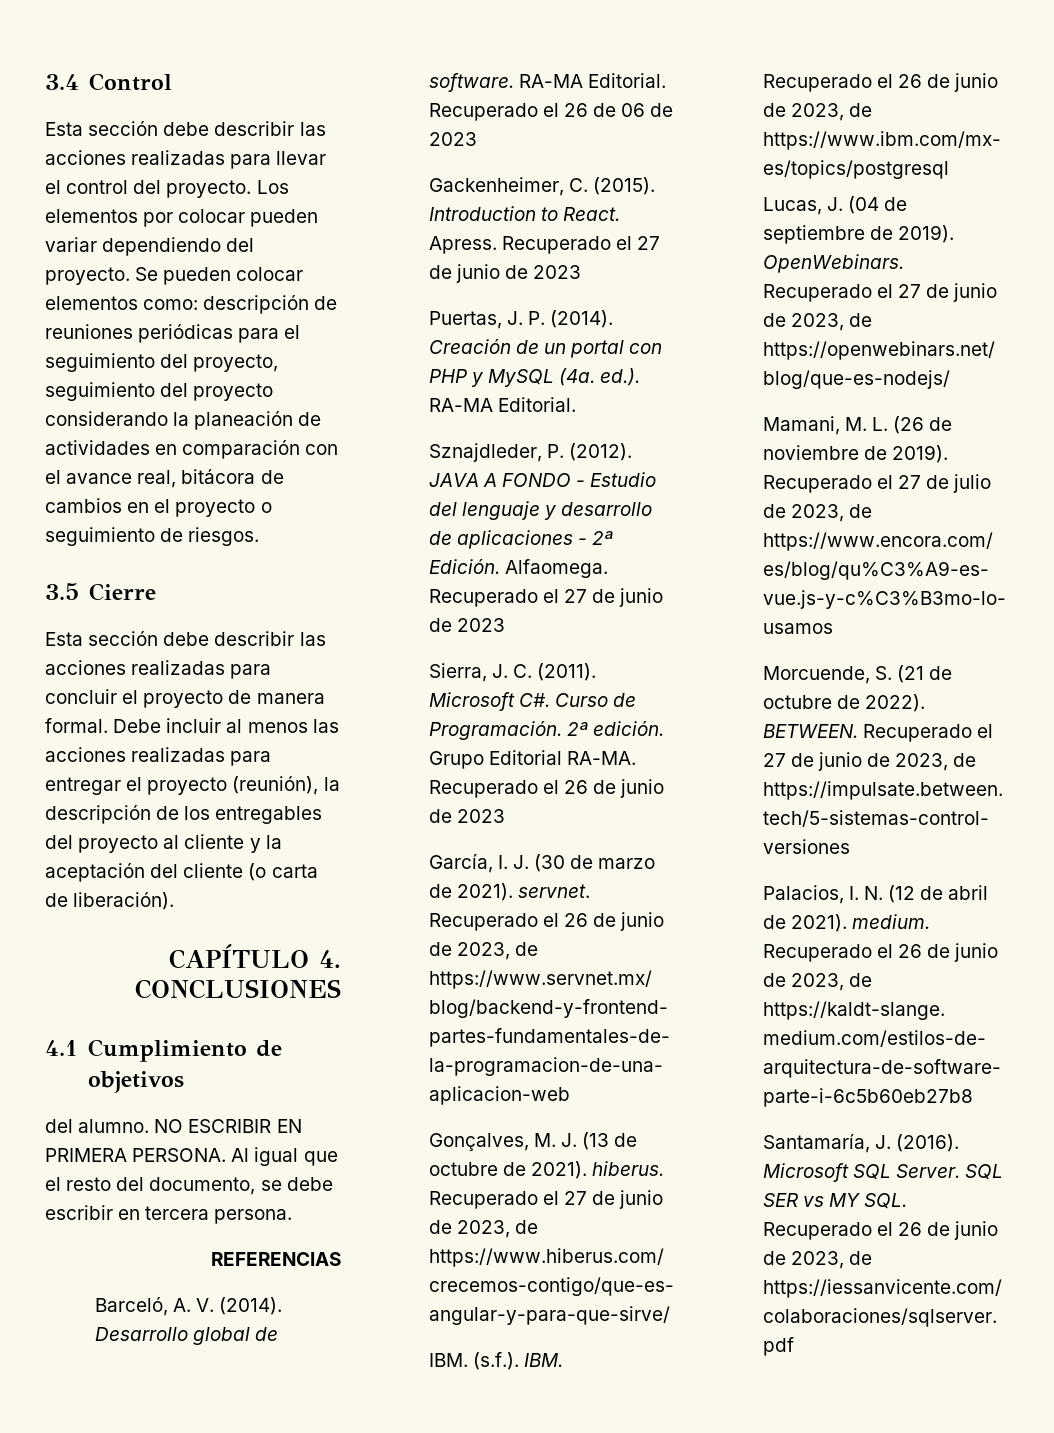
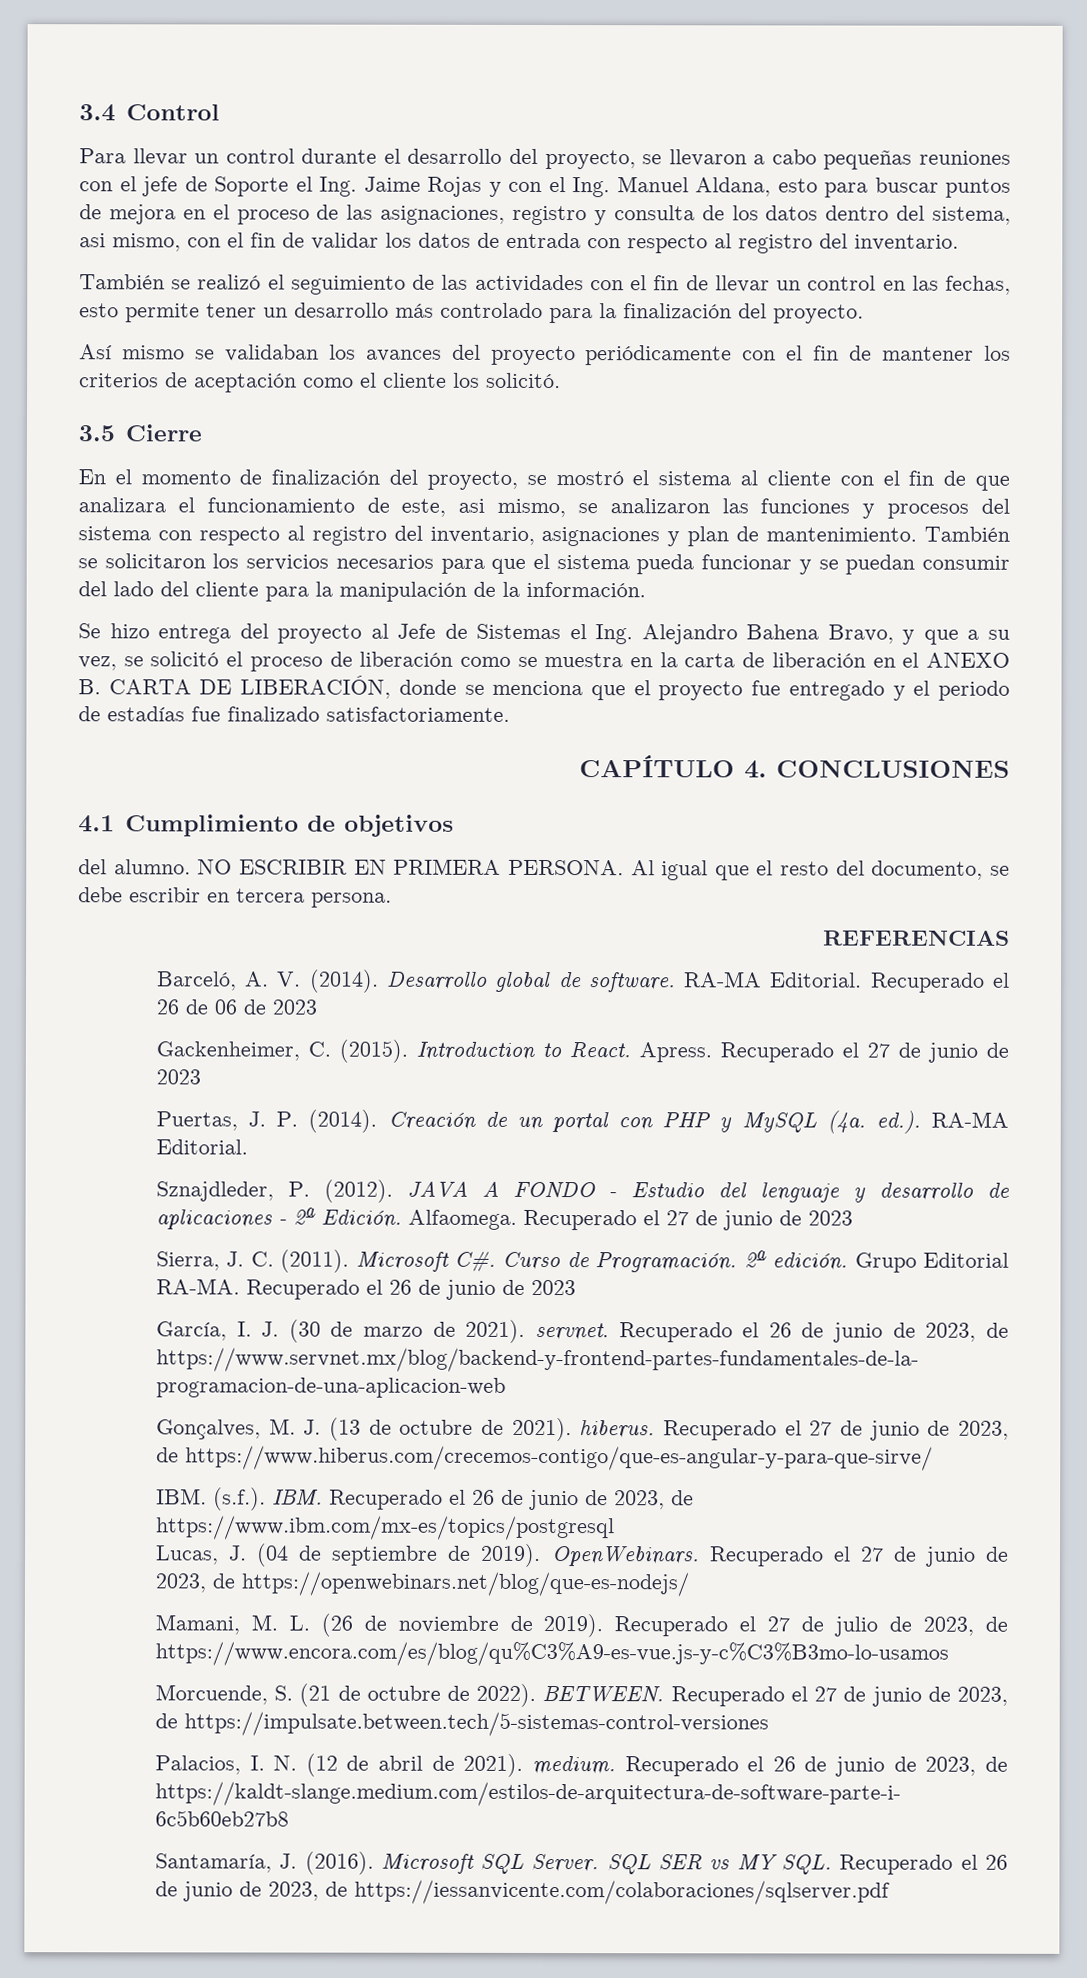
[45,121,326,136] [45,150,327,169] [45,180,289,198] [45,209,319,227] [45,237,255,256] [45,267,304,285] [45,295,338,314] [45,324,301,343] [45,353,279,372] [45,382,274,401] [45,411,322,430] [45,440,339,459] [45,469,284,488] [45,498,272,517] [45,527,260,546] [45,583,156,601] [45,631,326,646] [45,660,272,679] [45,689,325,708] [45,718,339,733] [45,747,272,766] [45,776,340,795] [45,805,323,824] [45,834,282,853] [45,863,318,882] [45,892,175,910] Esta sección debe describir las acciones realizadas para llevar el control del proyecto. Los elementos por colocar pueden variar dependiendo del proyecto. Se pueden colocar elementos como: descripción de reuniones periódicas para el seguimiento del proyecto, seguimiento del proyecto considerando la planeación de actividades en comparación con el avance real, bitácora de cambios en el proyecto o seguimiento de riesgos. // 3.5 Cierre // Esta sección debe describir las acciones realizadas para concluir el proyecto de manera formal. Debe incluir al menos las acciones realizadas para entregar el proyecto (reunión), la descripción de los entregables del proyecto al cliente y la aceptación del cliente (o carta de liberación). -> [79,148,1011,170] [79,176,1011,198] [79,204,1011,226] [79,232,959,254] [79,274,1012,295] [79,302,864,324] [79,344,1012,366] [79,372,561,393] [78,424,202,442] [78,469,1011,491] [78,497,1010,519] [78,525,1010,547] [78,553,1010,575] [78,581,646,602] [78,623,1010,645] [78,651,1011,672] [78,675,1010,701] [78,706,510,722] Para llevar un control durante el desarrollo del proyecto, se llevaron a cabo pequeñas reuniones con el jefe de Soporte el Ing. Jaime Rojas y con el Ing. Manuel Aldana, esto para buscar puntos de mejora en el proceso de las asignaciones, registro y consulta de los datos dentro del sistema, asi mismo, con el fin de validar los datos de entrada con respecto al registro del inventario. // También se realizó el seguimiento de las actividades con el fin de llevar un control en las fechas, esto permite tener un desarrollo más controlado para la finalización del proyecto. // Así mismo se validaban los avances del proyecto periódicamente con el fin de mantener los criterios de aceptación como el cliente los solicitó. // 3.5 Cierre // En el momento de finalización del proyecto, se mostró el sistema al cliente con el fin de que analizara el funcionamiento de este, asi mismo, se analizaron las funciones y procesos del sistema con respecto al registro del inventario, asignaciones y plan de mantenimiento. También se solicitaron los servicios necesarios para que el sistema pueda funcionar y se puedan consumir del lado del cliente para la manipulación de la información. // Se hizo entrega del proyecto al Jefe de Sistemas el Ing. Alejandro Bahena Bravo, y que a su vez, se solicitó el proceso de liberación como se muestra en la carta de liberación en el ANEXO B. CARTA DE LIBERACIÓN, donde se menciona que el proyecto fue entregado y el periodo de estadías fue finalizado satisfactoriamente.

